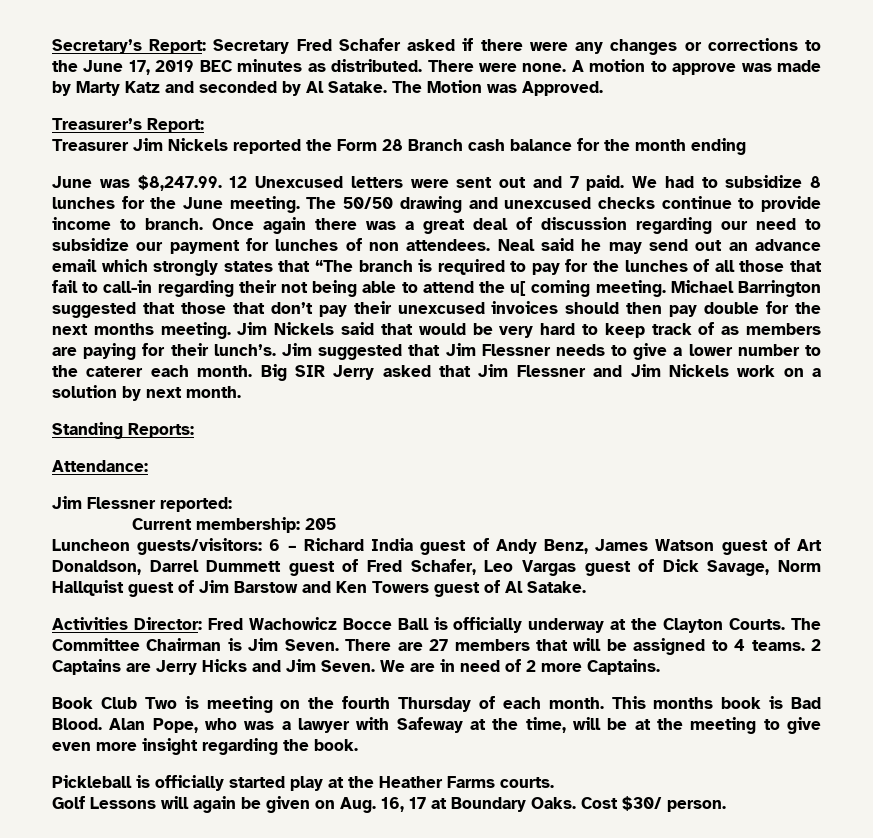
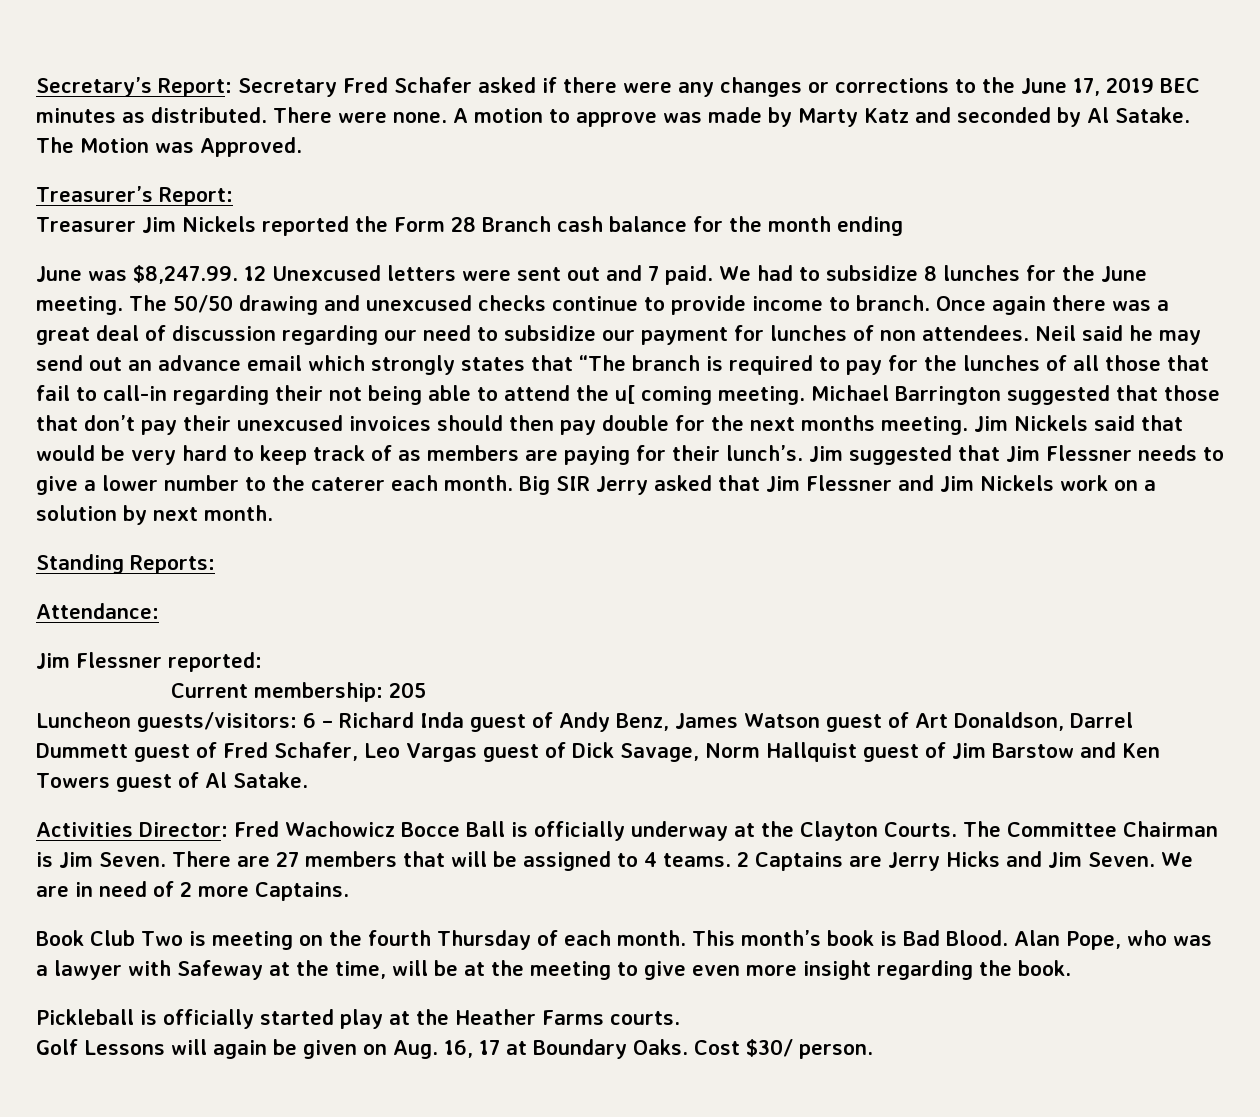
[497,239,535,251] Neal -> [1035,325,1076,341] Neil
[371,538,414,551] India -> [420,712,464,728] Inda
[653,697,714,709] months -> [740,930,821,946] month’s

